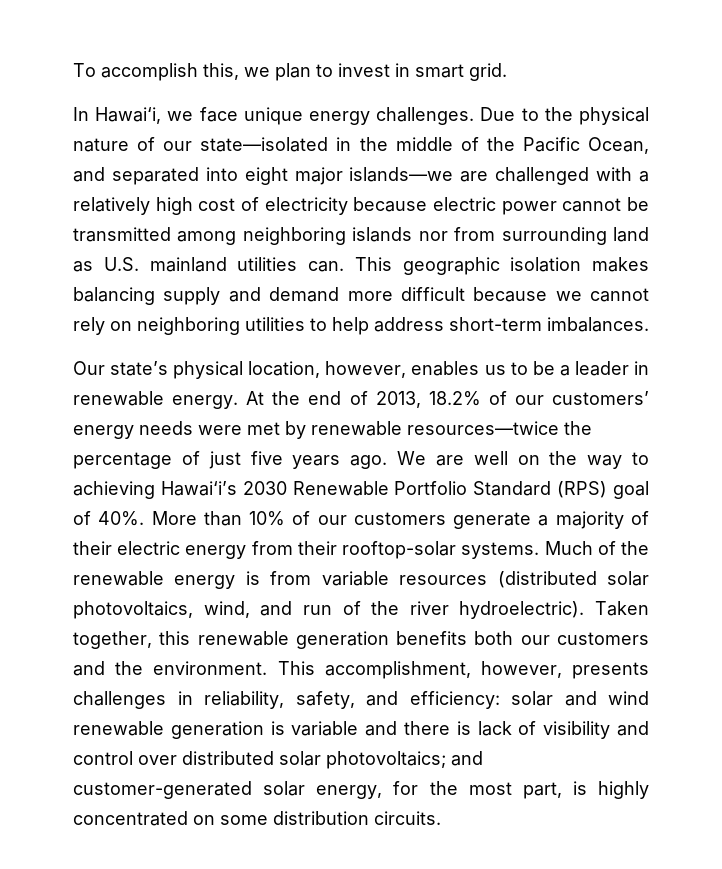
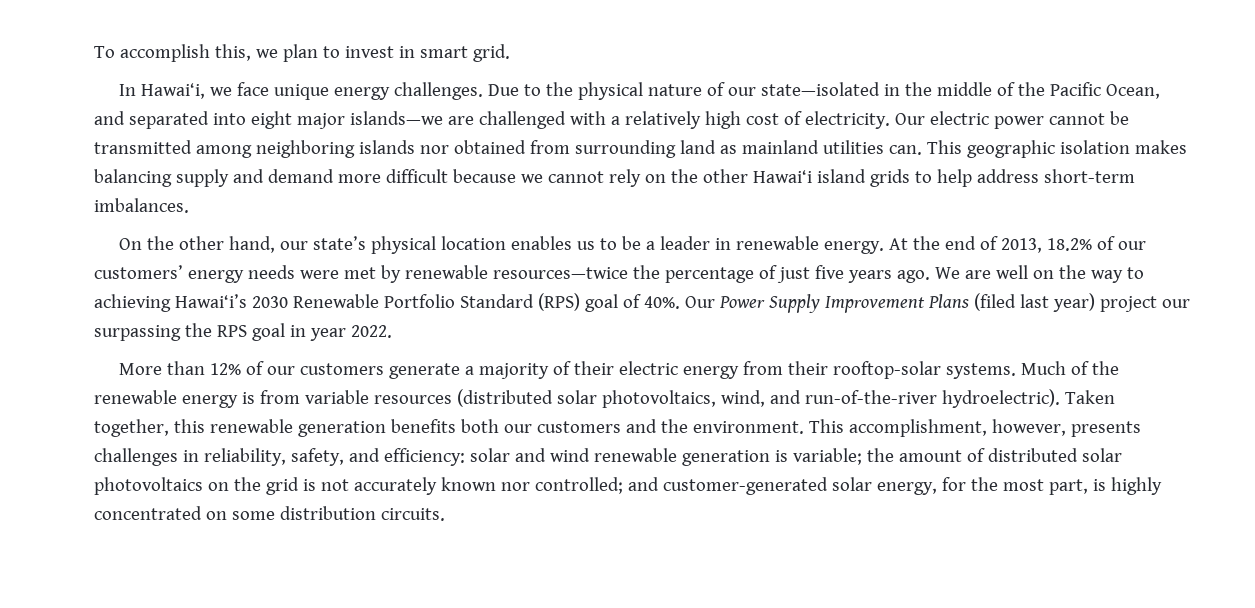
[264,197,428,215] electricity because -> [804,111,925,129] electricity. Our
(448, 236) none -> [453,140,526,154] obtained
[103,257,139,271] U.S. -> (737, 149) none
[137,317,305,335] neighboring utilities -> [670,169,910,187] the other Hawai‘i island grids
[73,361,407,379] Our state’s physical location, however, -> [118,236,506,254] On the other hand, our state’s physical location
(145, 518) none -> [684,293,1190,313] [94,323,392,341] Our Power Supply Improvement Plans (filed last year) project our surpassing the RPS goal in year 2022. //
[249,511,286,526] 10% -> [209,363,241,375] 12%
[302,601,449,615] run of the river -> [804,390,937,404] run-of-the-river
[291,721,649,739] [73,751,446,769] variable and there is lack of visibility and control over distributed solar photovoltaics; -> [792,448,1122,465] [94,477,623,495] variable; the amount of distributed solar photovoltaics on the grid is not accurately known nor controlled;

